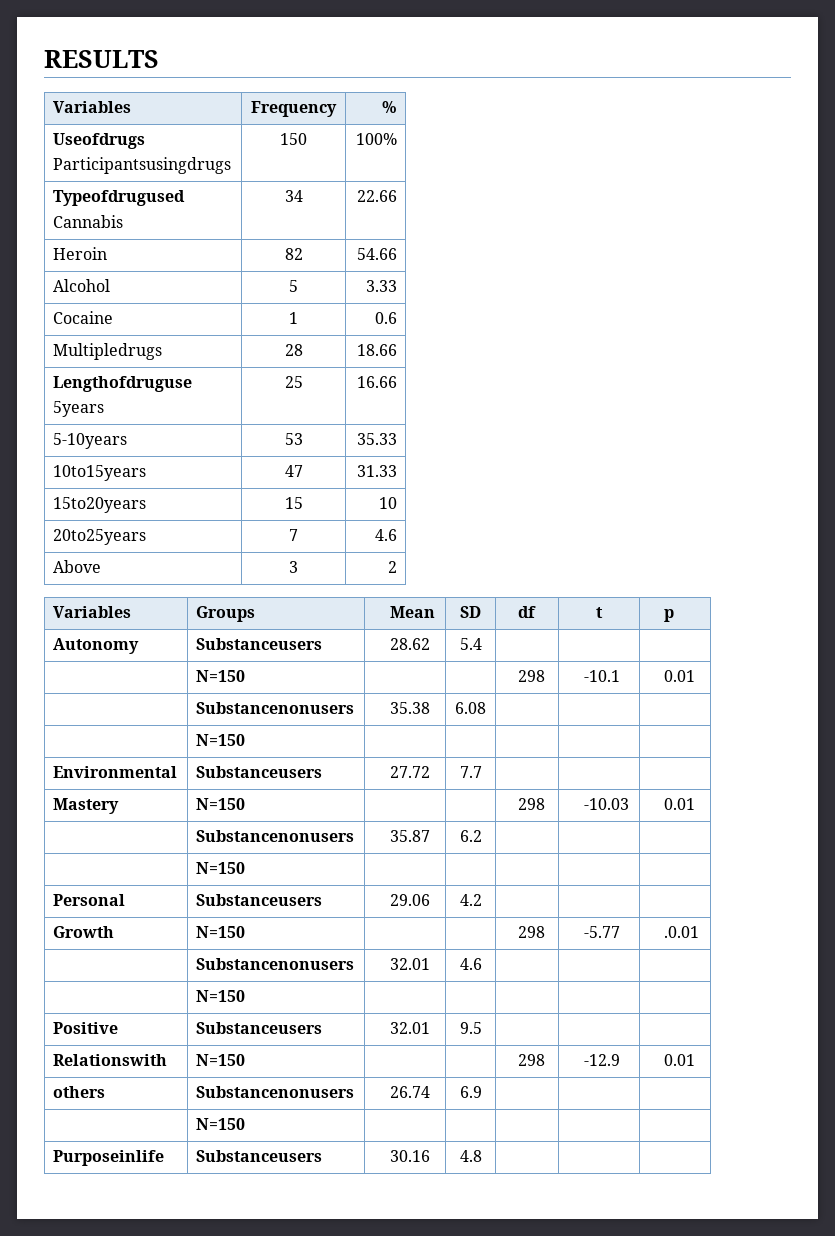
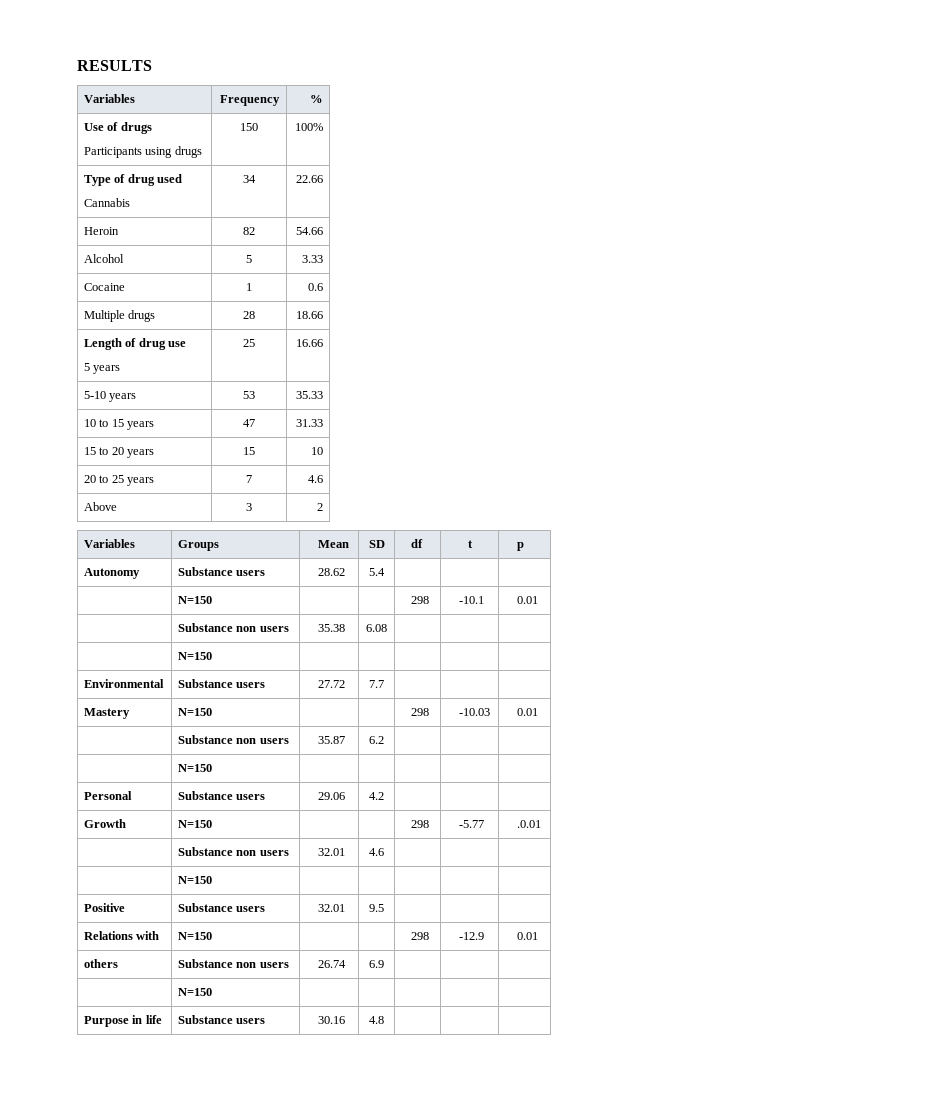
[53,133,146,149] [53,157,232,174] [280,133,307,145] [355,133,397,145] [53,190,186,206] Useofdrugs // Participantsusingdrugs | 150 | 100% // Typeofdrugused -> [84,122,152,134] [84,146,202,158] [240,123,258,131] [294,123,323,131] [84,174,183,186] Use of drugs // Participants using drugs | 150 | 100% // Type of drug used
[53,343,163,360] Multipledrugs -> [84,310,156,322] Multiple drugs
[53,376,193,392] [53,401,105,417] Lengthofdruguse // 5years -> [84,338,187,350] [84,363,121,374] Length of drug use // 5 years
[53,433,128,449] 5-10years -> [84,391,137,402] 5-10 years
[53,465,147,481] [284,465,303,477] [356,465,397,477] [53,497,147,513] [284,497,303,509] [378,497,397,509] [53,529,147,545] 10to15years | 47 | 31.33 // 15to20years | 15 | 10 // 20to25years -> [84,419,155,430] [243,419,255,427] [295,419,323,427] [84,447,155,458] [243,447,255,455] [310,447,323,455] [84,475,155,486] 10 to 15 years | 47 | 31.33 // 15 to 20 years | 15 | 10 // 20 to 25 years
[196,638,323,650] Substanceusers -> [178,567,266,576] Substance users
[196,702,355,714] Substancenonusers -> [178,623,289,632] Substance non users
[196,766,323,778] Substanceusers -> [178,679,266,688] Substance users
[196,830,355,842] Substancenonusers -> [178,735,289,744] Substance non users
[196,894,323,906] Substanceusers -> [178,791,266,800] Substance users
[196,958,355,970] Substancenonusers -> [178,847,289,856] Substance non users
[196,1022,323,1034] Substanceusers -> [178,903,266,912] Substance users
[53,1054,168,1066] Relationswith -> [84,931,160,940] Relations with
[196,1086,355,1098] Substancenonusers -> [178,959,289,968] Substance non users
[53,1150,165,1166] [196,1150,323,1162] Purposeinlife | Substanceusers -> [84,1015,162,1027] [178,1015,266,1024] Purpose in life | Substance users

